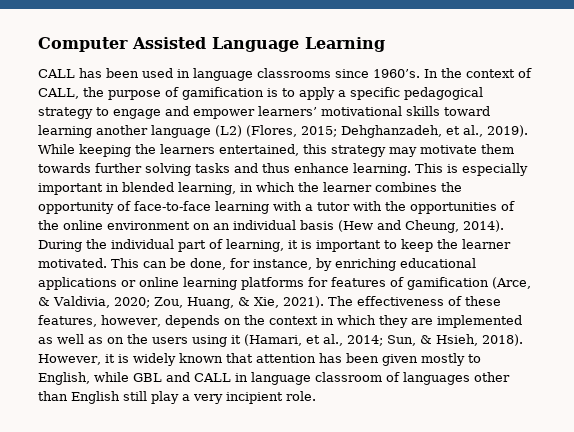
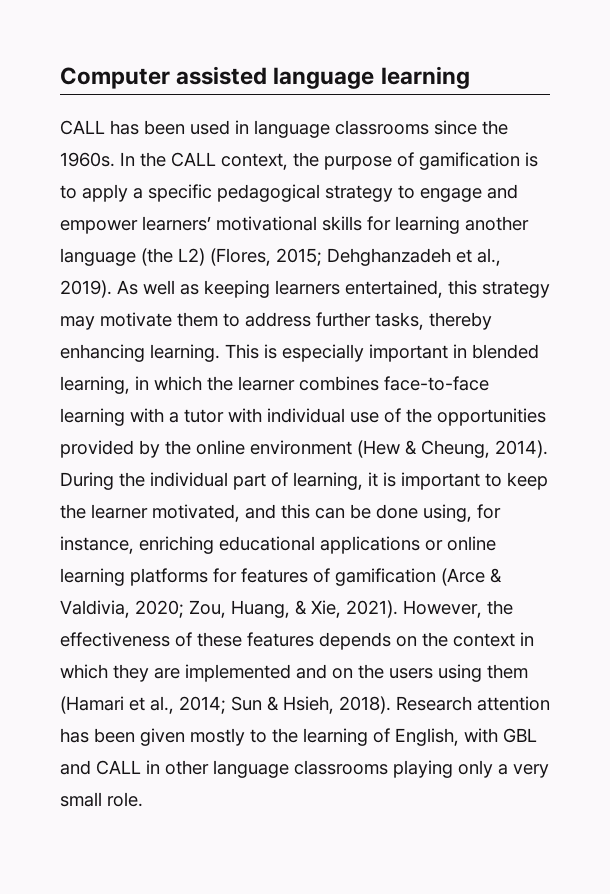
[132,37,385,52] Assisted Language Learning -> [176,66,470,89] assisted language learning
[373,68,532,78] [38,88,79,99] 1960’s. In the context of CALL, -> [482,120,508,135] [60,152,288,170] the 1960s. In the CALL context,
[444,106,490,116] toward -> [367,216,391,231] for
[215,125,242,137] (L2) -> [141,248,205,266] (the L2)
[341,125,442,138] Dehghanzadeh, -> [327,248,451,266] Dehghanzadeh
[38,144,156,157] While keeping the -> [117,280,270,298] As well as keeping
[38,163,349,176] towards further solving tasks and thus enhance -> [223,312,492,330] [60,344,145,362] to address further tasks, thereby enhancing
[441,182,462,192] [38,201,131,214] the opportunity of -> (379, 383) none
[385,201,515,214] [38,220,401,232] the opportunities of the online environment on an individual basis (Hew and -> [267,408,546,426] [60,440,417,458] individual use of the opportunities provided by the online environment (Hew &
[38,258,226,270] motivated. This can be done, -> [152,504,472,522] motivated, and this can be done using,
[316,258,332,271] by -> (134, 545) none
[492,277,531,289] (Arce, -> [441,568,485,586] (Arce
[327,296,353,306] The -> [403,600,513,618] However, the
[38,315,161,327] features, however, -> [247,632,314,647] features
[38,334,103,344] as well as -> [296,664,327,679] and
[231,334,302,346] it (Hamari, -> [487,664,528,679] [60,696,124,714] them (Hamari
[387,335,416,346] Sun, -> [231,696,262,711] Sun
[38,353,253,366] However, it is widely known that -> [396,696,472,711] Research
[38,372,510,385] [38,391,179,404] English, while GBL and CALL in language classroom of languages other than English still play -> [272,728,537,746] [60,760,493,778] the learning of English, with GBL and CALL in other language classrooms playing only
[226,392,283,404] incipient -> [60,792,102,807] small

